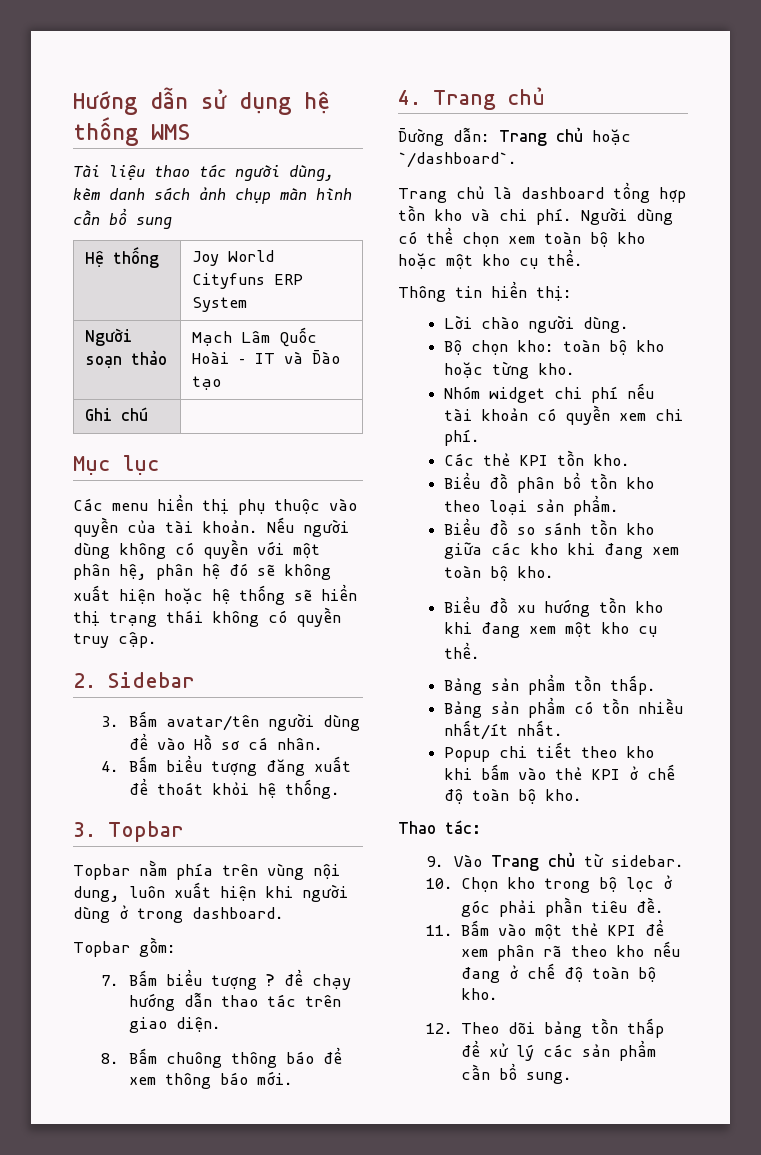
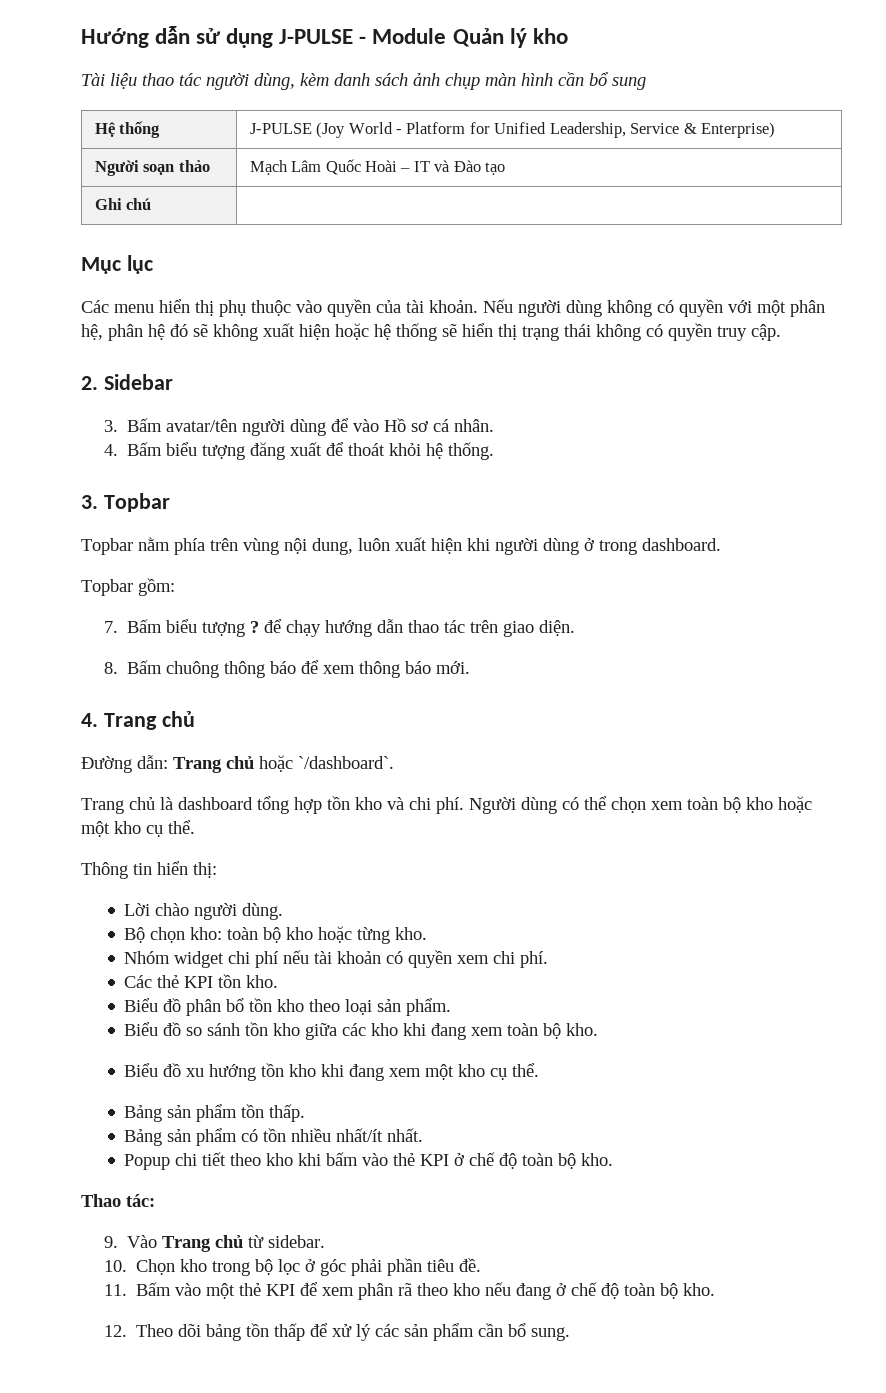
[304,91,330,114] [73,117,190,146] hệ thống WMS -> [279,28,568,48] J-PULSE - Module Quản lý kho
[192,250,275,266] [192,273,304,289] [192,297,248,312] Joy World Cityfuns ERP System -> [249,122,776,138] J-PULSE (Joy World - Platform for Unified Leadership, Service & Enterprise)

